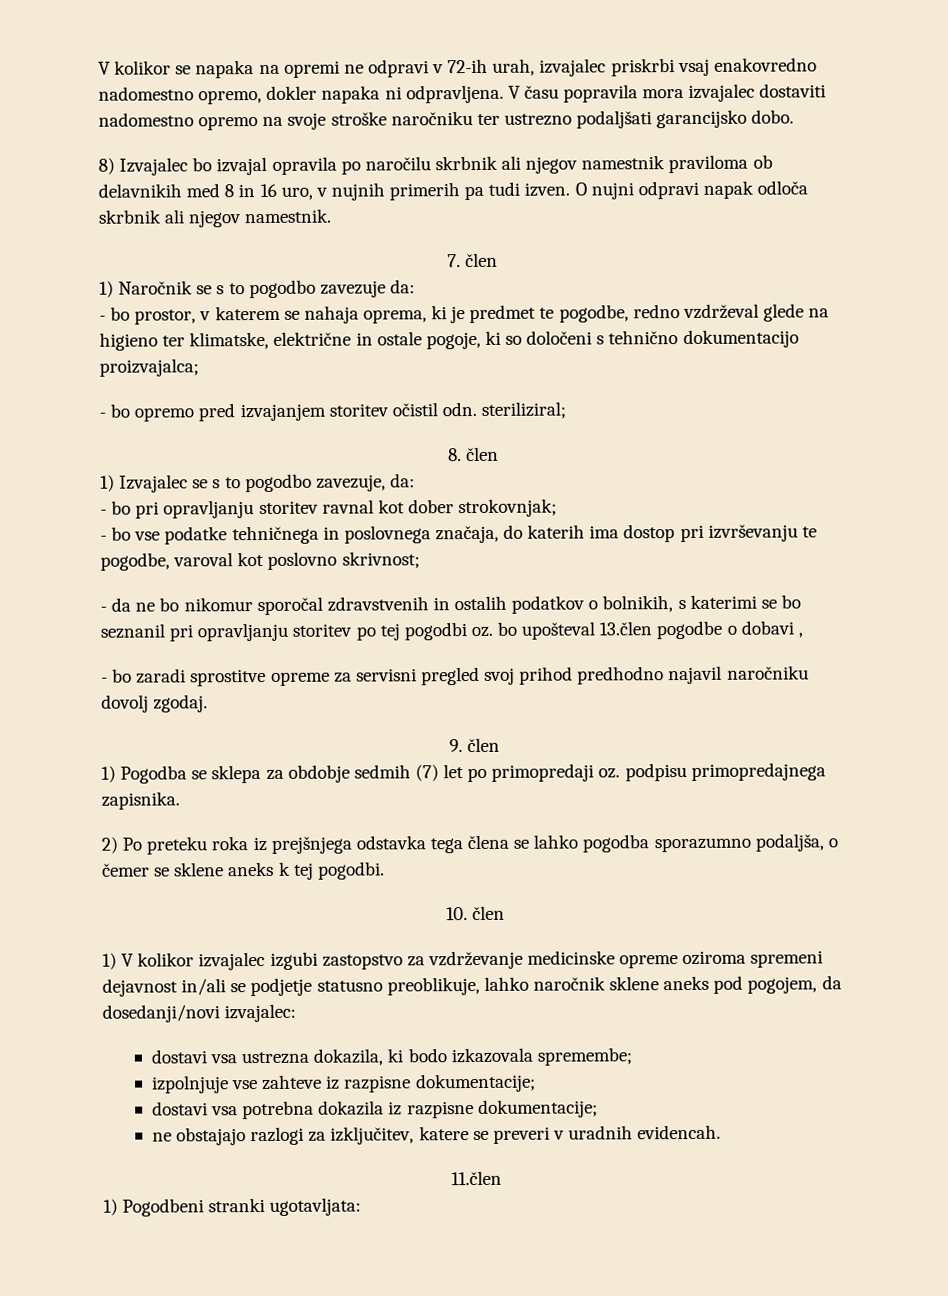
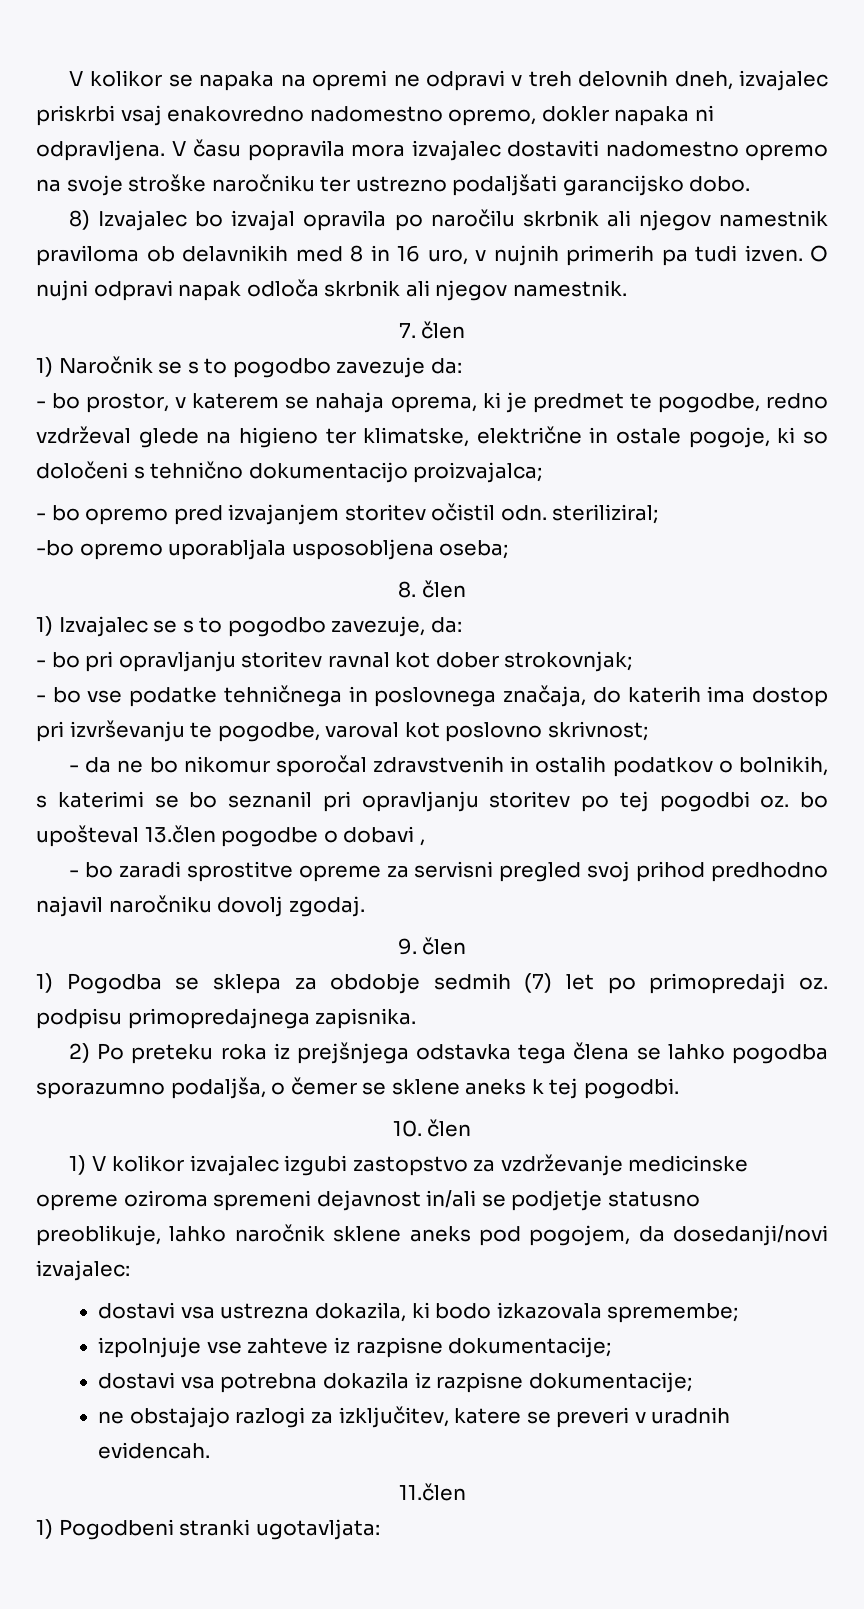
[447,58,536,76] 72-ih urah, -> [528,70,733,90] treh delovnih dneh,
(567, 410) none -> [36,539,509,560] // -bo opremo uporabljala usposobljena oseba;

